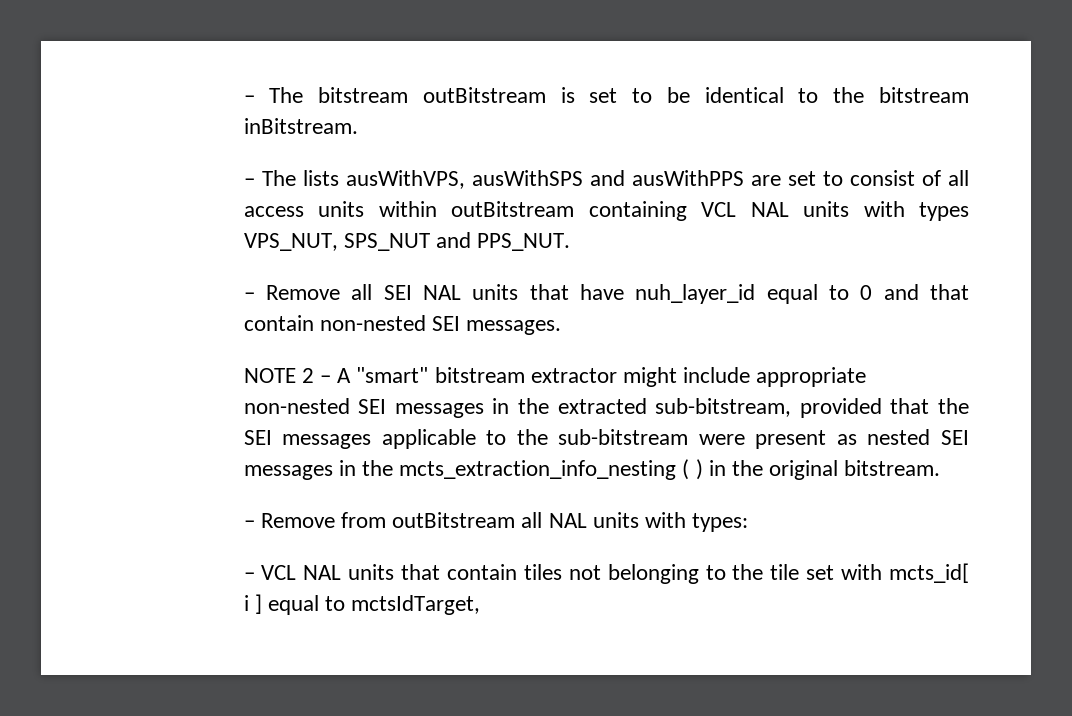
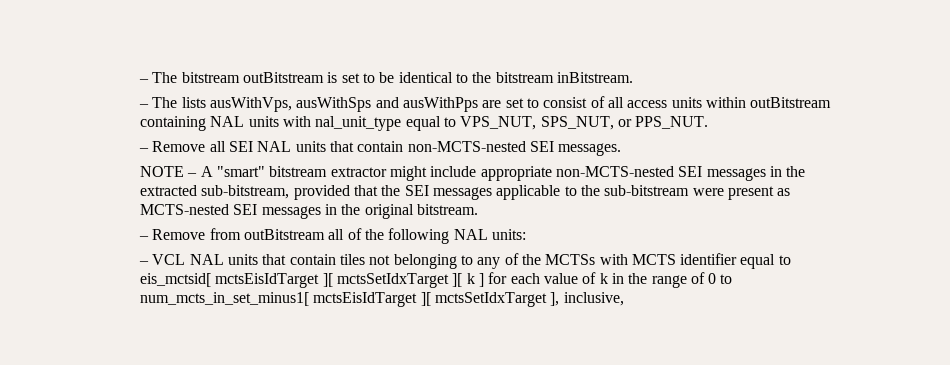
[345,170,744,189] ausWithVPS, ausWithSPS and ausWithPPS -> [210,97,478,112] ausWithVps, ausWithSps and ausWithPps
[701,201,969,221] [243,232,471,251] VCL NAL units with types VPS_NUT, SPS_NUT and -> [210,116,632,131] NAL units with nal_unit_type equal to VPS_NUT, SPS_NUT, or
[579,284,970,304] [243,315,426,331] have nuh_layer_id equal to 0 and that contain non-nested -> [357,141,526,152] contain non-MCTS-nested
[301,368,314,383] 2 -> (185, 171) none
[243,398,350,414] non-nested -> [555,166,674,177] non-MCTS-nested
[867,429,970,445] [243,459,764,480] nested SEI messages in the mcts_extraction_info_nesting ( ) in the -> [140,204,361,219] MCTS-nested SEI messages in the
[548,512,749,532] NAL units with types: -> [347,228,526,244] of the following NAL units:
[732,563,969,583] [243,594,481,615] the tile set with mcts_id[ i ] equal to mctsIdTarget, -> [477,253,791,269] [140,272,733,288] [140,292,624,307] any of the MCTSs with MCTS identifier equal to eis_mctsid[ mctsEisIdTarget ][ mctsSetIdxTarget ][ k ] for each value of k in the range of 0 to num_mcts_in_set_minus1[ mctsEisIdTarget ][ mctsSetIdxTarget ], inclusive,

